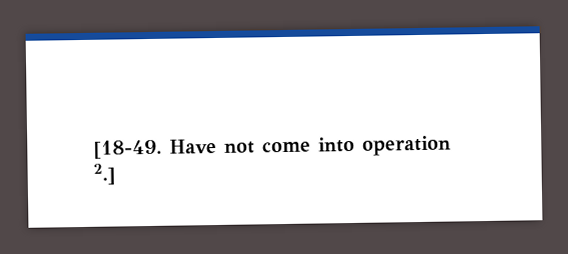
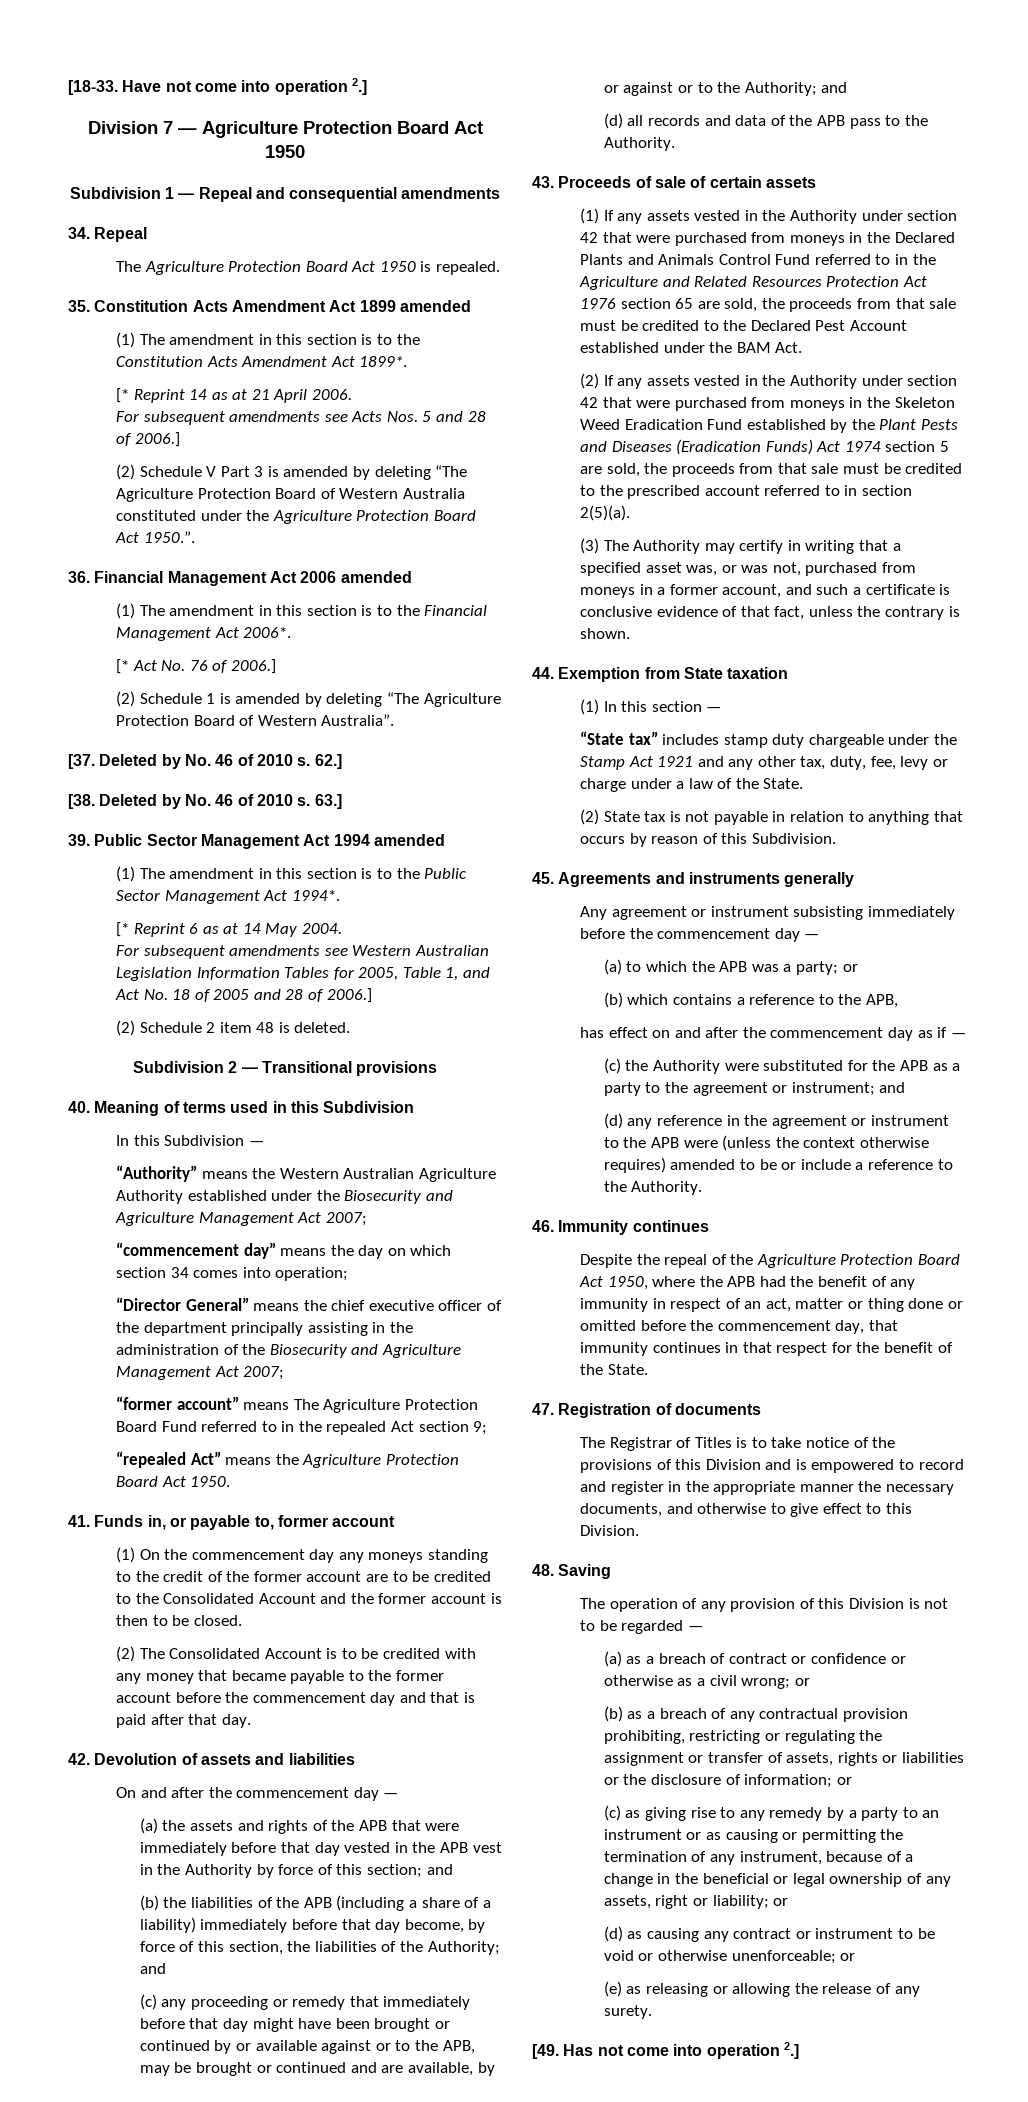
[93,139,162,159] [18-49. -> [68,80,118,95] [18-33.
(116, 174) none -> [87,121,483,138] [265,145,305,158] [69,187,501,202] [68,227,148,242] [115,261,501,275] [68,300,471,312] [115,332,420,348] [115,356,408,367] [115,388,353,403] [115,411,486,425] [115,432,180,447] [115,464,468,480] [115,488,465,502] [115,510,476,524] [114,531,195,543] [68,571,412,586] [115,603,488,619] [115,627,292,641] [115,659,276,674] [115,691,501,707] [115,714,395,726] [68,754,342,769] [68,794,342,809] [68,834,445,849] [115,866,468,882] [115,890,340,904] [115,922,343,937] [115,945,489,959] [115,967,491,981] [114,988,372,1003] [115,1020,351,1036] [132,1061,438,1076] [68,1101,415,1116] [115,1135,264,1146] [115,1165,496,1182] [115,1190,453,1204] [114,1212,367,1226] [115,1242,452,1259] [115,1267,349,1281] [115,1297,503,1311] [115,1322,413,1336] [115,1344,461,1358] [115,1366,285,1380] [115,1396,478,1413] [115,1421,488,1435] [115,1451,459,1468] [115,1476,231,1487] [68,1515,396,1530] [115,1547,489,1563] [115,1571,491,1582] [115,1593,502,1604] [115,1615,242,1626] [115,1646,476,1662] [115,1670,445,1684] [115,1692,476,1706] [115,1714,251,1728] [68,1753,355,1765] [115,1787,399,1801] [139,1818,460,1834] [139,1842,502,1856] [139,1864,453,1878] [139,1895,491,1911] [139,1917,486,1933] [139,1941,500,1955] [139,1963,166,1974] [139,1994,471,2010] [139,2018,450,2032] [139,2040,475,2054] [139,2062,495,2076] [603,82,848,96] [603,113,928,129] [603,137,675,151] [532,176,816,188] [579,208,958,224] [579,232,955,246] [579,254,936,265] [578,276,927,290] [579,298,957,312] [579,320,908,331] [579,342,803,353] [579,373,958,389] [579,397,955,411] [579,419,959,433] [579,439,950,455] [579,463,963,477] [579,485,913,499] [579,505,630,521] [579,538,901,554] [579,562,917,576] [579,584,951,598] [579,606,960,620] [579,628,630,639] [532,667,789,682] [579,699,722,715] [579,731,958,748] [579,756,948,770] [579,778,804,792] [579,809,963,825] [579,833,836,847] [532,872,855,887] [579,906,955,920] [579,928,820,942] [603,959,858,975] [603,992,898,1008] [579,1027,966,1041] [603,1058,961,1074] [603,1082,906,1096] [603,1113,949,1129] [603,1135,929,1151] [603,1157,953,1173] [603,1181,703,1195] [532,1220,709,1235] [579,1254,961,1268] [578,1276,916,1290] [579,1298,963,1312] [579,1320,898,1334] [579,1342,953,1356] [579,1364,648,1375] [532,1403,761,1418] [579,1437,896,1451] [579,1459,964,1473] [579,1481,955,1495] [579,1503,913,1517] [579,1525,639,1536] [532,1564,612,1579] [579,1598,949,1612] [579,1620,703,1634] [603,1651,906,1667] [603,1675,810,1689] [603,1706,908,1722] [603,1730,883,1744] [603,1752,964,1766] [603,1774,852,1788] [603,1805,940,1821] [603,1829,904,1843] [603,1851,914,1865] [603,1873,951,1887] [603,1895,789,1909] [603,1926,935,1942] [603,1950,856,1964] [603,1981,920,1997] [603,2005,652,2019] [532,2042,799,2059] // Division 7 — Agriculture Protection Board Act 1950 // Subdivision 1 — Repeal and consequential amendments // 34. Repeal // The Agriculture Protection Board Act 1950 is repealed. // 35. Constitution Acts Amendment Act 1899 amended // (1) The amendment in this section is to the Constitution Acts Amendment Act 1899*. // [* Reprint 14 as at 21 April 2006. // For subsequent amendments see Acts Nos. 5 and 28 of 2006.] // (2) Schedule V Part 3 is amended by deleting “The Agriculture Protection Board of Western Australia constituted under the Agriculture Protection Board Act 1950.”. // 36. Financial Management Act 2006 amended // (1) The amendment in this section is to the Financial Management Act 2006*. // [* Act No. 76 of 2006.] // (2) Schedule 1 is amended by deleting “The Agriculture Protection Board of Western Australia”. // [37. Deleted by No. 46 of 2010 s. 62.] // [38. Deleted by No. 46 of 2010 s. 63.] // 39. Public Sector Management Act 1994 amended // (1) The amendment in this section is to the Public Sector Management Act 1994*. // [* Reprint 6 as at 14 May 2004. // For subsequent amendments see Western Australian Legislation Information Tables for 2005, Table 1, and Act No. 18 of 2005 and 28 of 2006.] // (2) Schedule 2 item 48 is deleted. // Subdivision 2 — Transitional provisions // 40. Meaning of terms used in this Subdivision // In this Subdivision — // “Authority” means the Western Australian Agriculture Authority established under the Biosecurity and Agriculture Management Act 2007; // “commencement day” means the day on which section 34 comes into operation; // “Director General” means the chief executive officer of the department principally assisting in the administration of the Biosecurity and Agriculture Management Act 2007; // “former account” means The Agriculture Protection Board Fund referred to in the repealed Act section 9; // “repealed Act” means the Agriculture Protection Board Act 1950. // 41. Funds in, or payable to, former account // (1) On the commencement day any moneys standing to the credit of the former account are to be credited to the Consolidated Account and the former account is then to be closed. // (2) The Consolidated Account is to be credited with any money that became payable to the former account before the commencement day and that is paid after that day. // 42. Devolution of assets and liabilities // On and after the commencement day — // (a) the assets and rights of the APB that were immediately before that day vested in the APB vest in the Authority by force of this section; and // (b) the liabilities of the APB (including a share of a liability) immediately before that day become, by force of this section, the liabilities of the Authority; and // (c) any proceeding or remedy that immediately before that day might have been brought or continued by or available against or to the APB, may be brought or continued and are available, by or against or to the Authority; and // (d) all records and data of the APB pass to the Authority. // 43. Proceeds of sale of certain assets // (1) If any assets vested in the Authority under section 42 that were purchased from moneys in the Declared Plants and Animals Control Fund referred to in the Agriculture and Related Resources Protection Act 1976 section 65 are sold, the proceeds from that sale must be credited to the Declared Pest Account established under the BAM Act. // (2) If any assets vested in the Authority under section 42 that were purchased from moneys in the Skeleton Weed Eradication Fund established by the Plant Pests and Diseases (Eradication Funds) Act 1974 section 5 are sold, the proceeds from that sale must be credited to the prescribed account referred to in section 2(5)(a). // (3) The Authority may certify in writing that a specified asset was, or was not, purchased from moneys in a former account, and such a certificate is conclusive evidence of that fact, unless the contrary is shown. // 44. Exemption from State taxation // (1) In this section — // “State tax” includes stamp duty chargeable under the Stamp Act 1921 and any other tax, duty, fee, levy or charge under a law of the State. // (2) State tax is not payable in relation to anything that occurs by reason of this Subdivision. // 45. Agreements and instruments generally // Any agreement or instrument subsisting immediately before the commencement day — // (a) to which the APB was a party; or // (b) which contains a reference to the APB, // has effect on and after the commencement day as if — // (c) the Authority were substituted for the APB as a party to the agreement or instrument; and // (d) any reference in the agreement or instrument to the APB were (unless the context otherwise requires) amended to be or include a reference to the Authority. // 46. Immunity continues // Despite the repeal of the Agriculture Protection Board Act 1950, where the APB had the benefit of any immunity in respect of an act, matter or thing done or omitted before the commencement day, that immunity continues in that respect for the benefit of the State. // 47. Registration of documents // The Registrar of Titles is to take notice of the provisions of this Division and is empowered to record and register in the appropriate manner the necessary documents, and otherwise to give effect to this Division. // 48. Saving // The operation of any provision of this Division is not to be regarded — // (a) as a breach of contract or confidence or otherwise as a civil wrong; or // (b) as a breach of any contractual provision prohibiting, restricting or regulating the assignment or transfer of assets, rights or liabilities or the disclosure of information; or // (c) as giving rise to any remedy by a party to an instrument or as causing or permitting the termination of any instrument, because of a change in the beneficial or legal ownership of any assets, right or liability; or // (d) as causing any contract or instrument to be void or otherwise unenforceable; or // (e) as releasing or allowing the release of any surety. // [49. Has not come into operation 2.]

